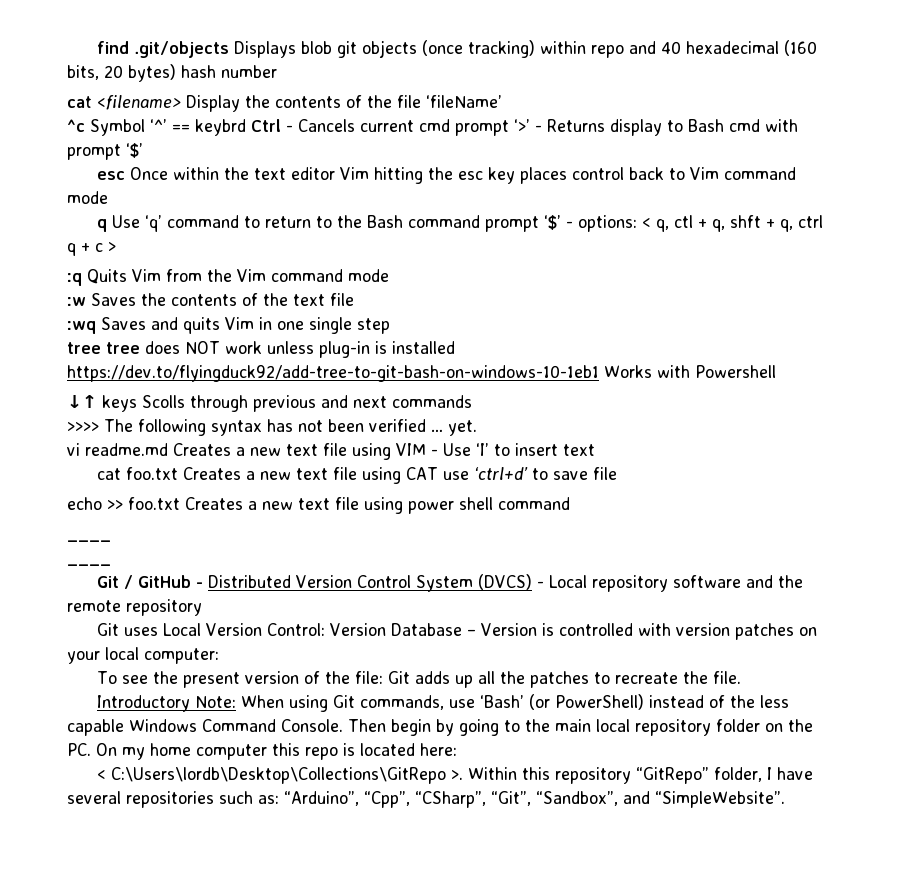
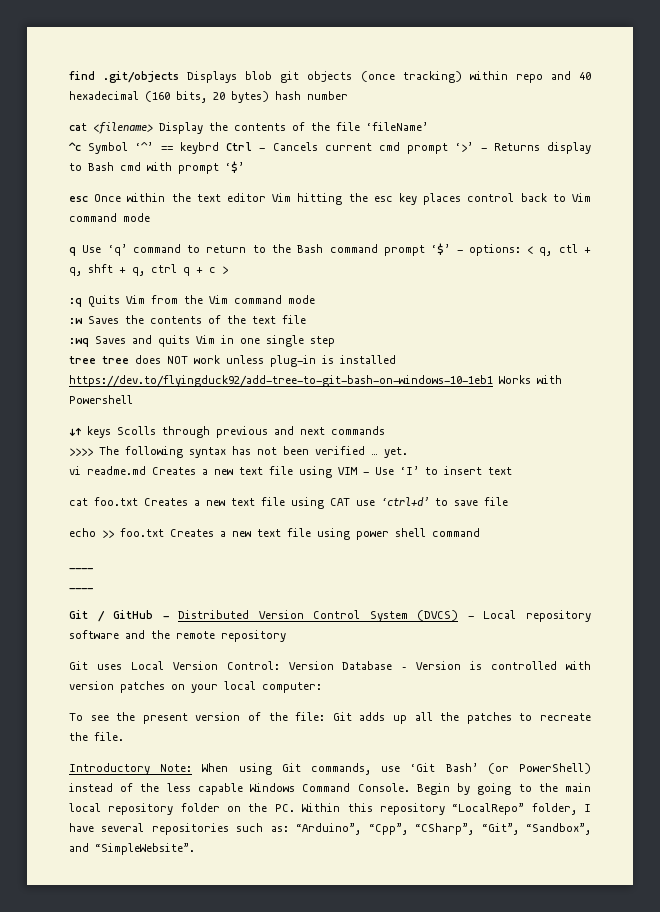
[480,695,525,708] ‘Bash’ -> [410,763,478,772] ‘Git Bash’
[348,719,431,736] Then begin -> [416,783,450,795] Begin
[96,743,457,760] [97,767,464,784] On my home computer this repo is located here: // < C:\Users\lordb\Desktop\Collections\GitRepo >. -> (295, 808) none
[636,767,710,784] “GitRepo” -> [452,803,525,815] “LocalRepo”

